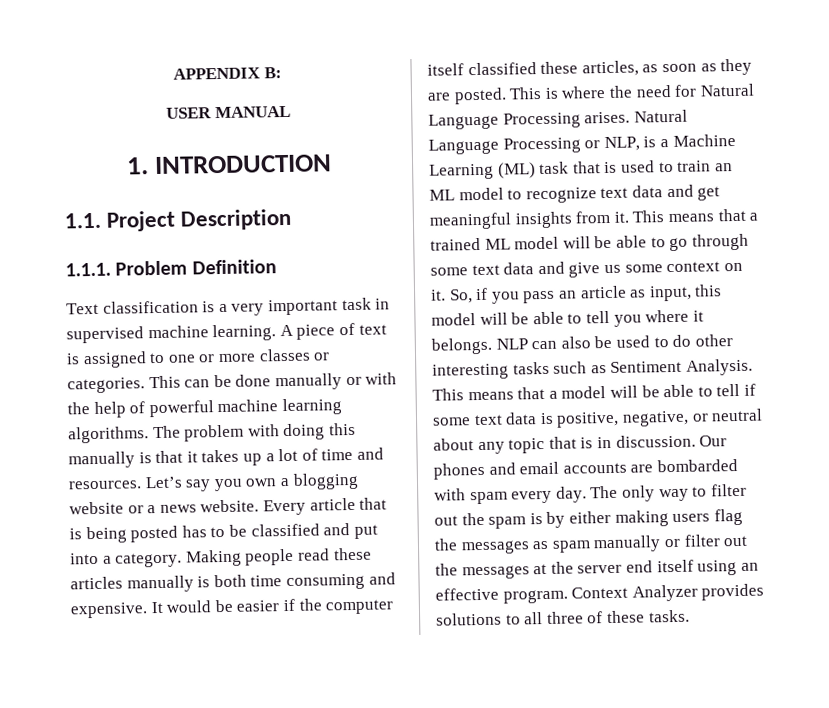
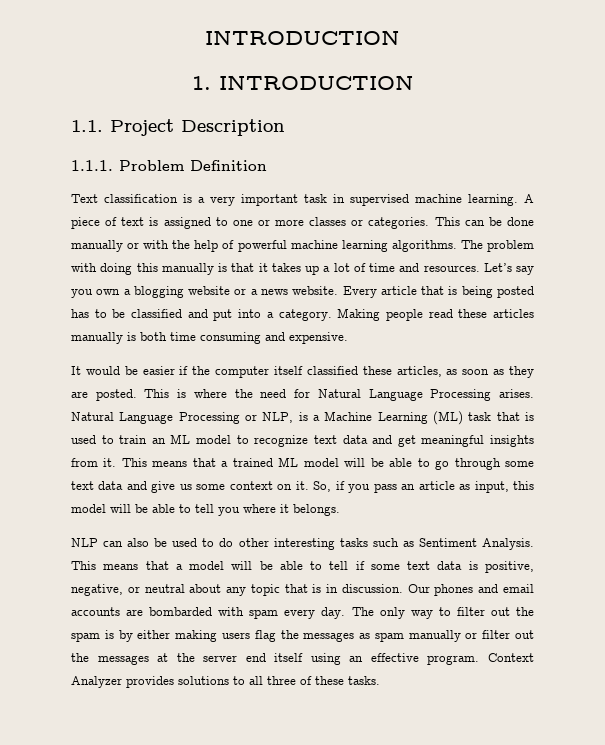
[173,67,282,80] [166,105,291,119] APPENDIX B: // USER MANUAL -> [205,30,400,45] INTRODUCTION
(148, 610) none -> (348, 338) //
(493, 346) none -> (340, 510) //

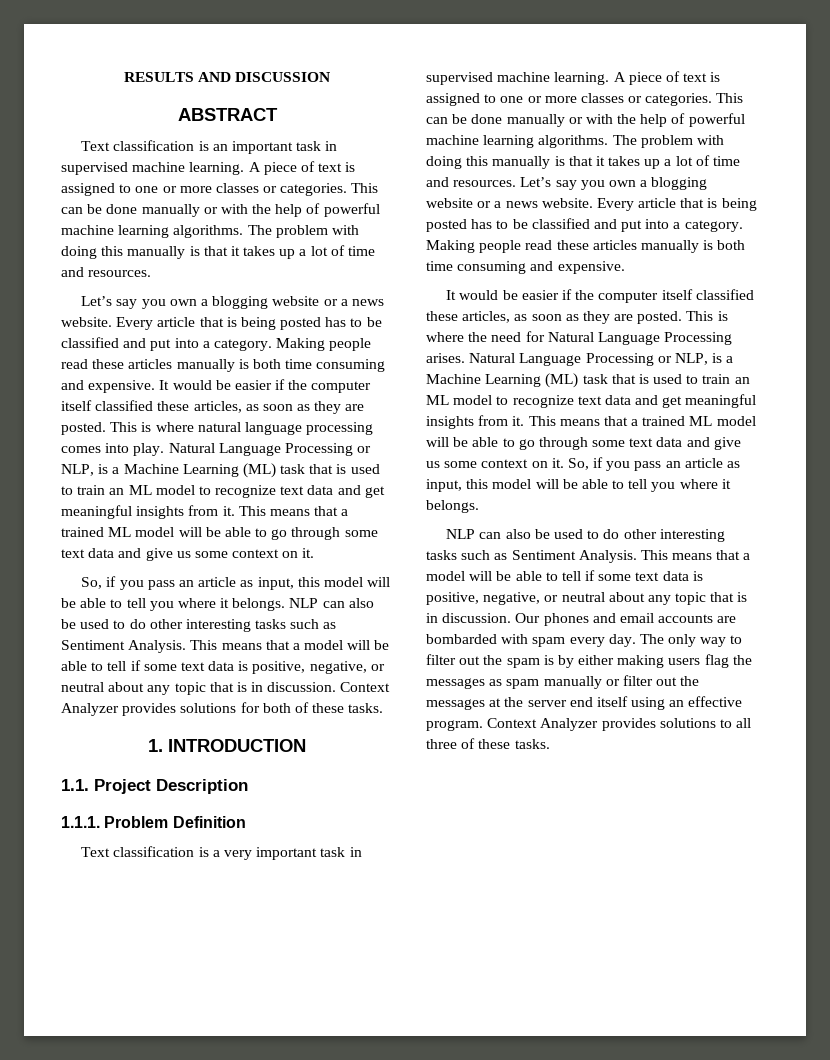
[205,30,400,45] INTRODUCTION -> [123,72,331,82] [177,108,278,121] [81,140,338,154] [61,161,356,175] [61,183,379,196] [61,203,380,217] [61,225,359,238] [61,245,376,259] [61,267,152,277] [81,296,384,309] [61,317,382,330] [61,337,372,351] [61,359,386,372] [61,379,372,393] [61,400,365,414] [61,422,374,435] [61,443,372,456] [61,463,380,478] [61,485,385,498] [61,505,349,519] [61,527,378,540] [61,548,315,561] [81,576,391,590] [61,598,374,611] [61,619,337,632] [61,640,390,653] [61,660,385,674] [61,682,391,695] [61,702,384,716] RESULTS AND DISCUSSION // ABSTRACT // Text classification is an important task in supervised machine learning. A piece of text is assigned to one or more classes or categories. This can be done manually or with the help of powerful machine learning algorithms. The problem with doing this manually is that it takes up a lot of time and resources. // Let’s say you own a blogging website or a news website. Every article that is being posted has to be classified and put into a category. Making people read these articles manually is both time consuming and expensive. It would be easier if the computer itself classified these articles, as soon as they are posted. This is where natural language processing comes into play. Natural Language Processing or NLP, is a Machine Learning (ML) task that is used to train an ML model to recognize text data and get meaningful insights from it. This means that a trained ML model will be able to go through some text data and give us some context on it. // So, if you pass an article as input, this model will be able to tell you where it belongs. NLP can also be used to do other interesting tasks such as Sentiment Analysis. This means that a model will be able to tell if some text data is positive, negative, or neutral about any topic that is in discussion. Context Analyzer provides solutions for both of these tasks.

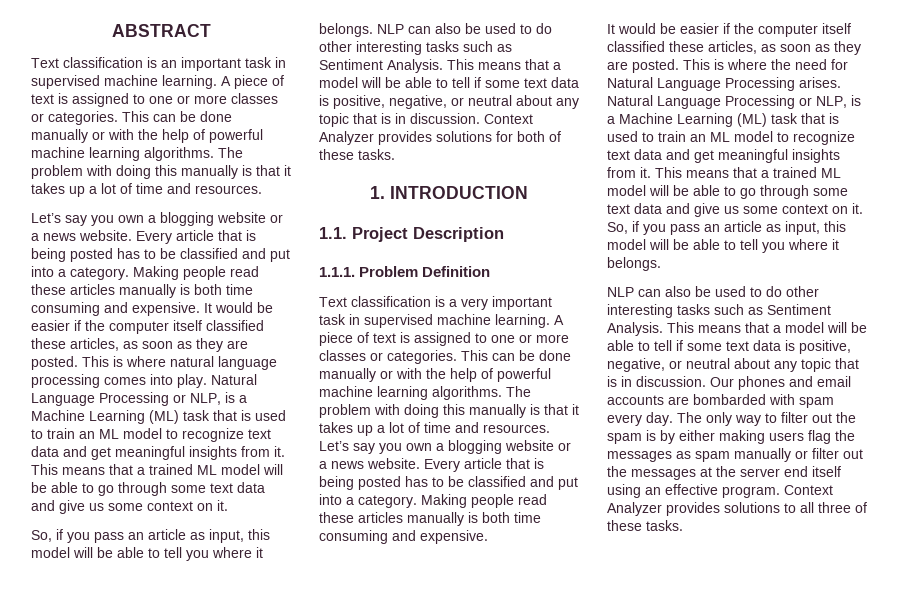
[123,72,331,82] RESULTS AND DISCUSSION // -> (111, 30) none

